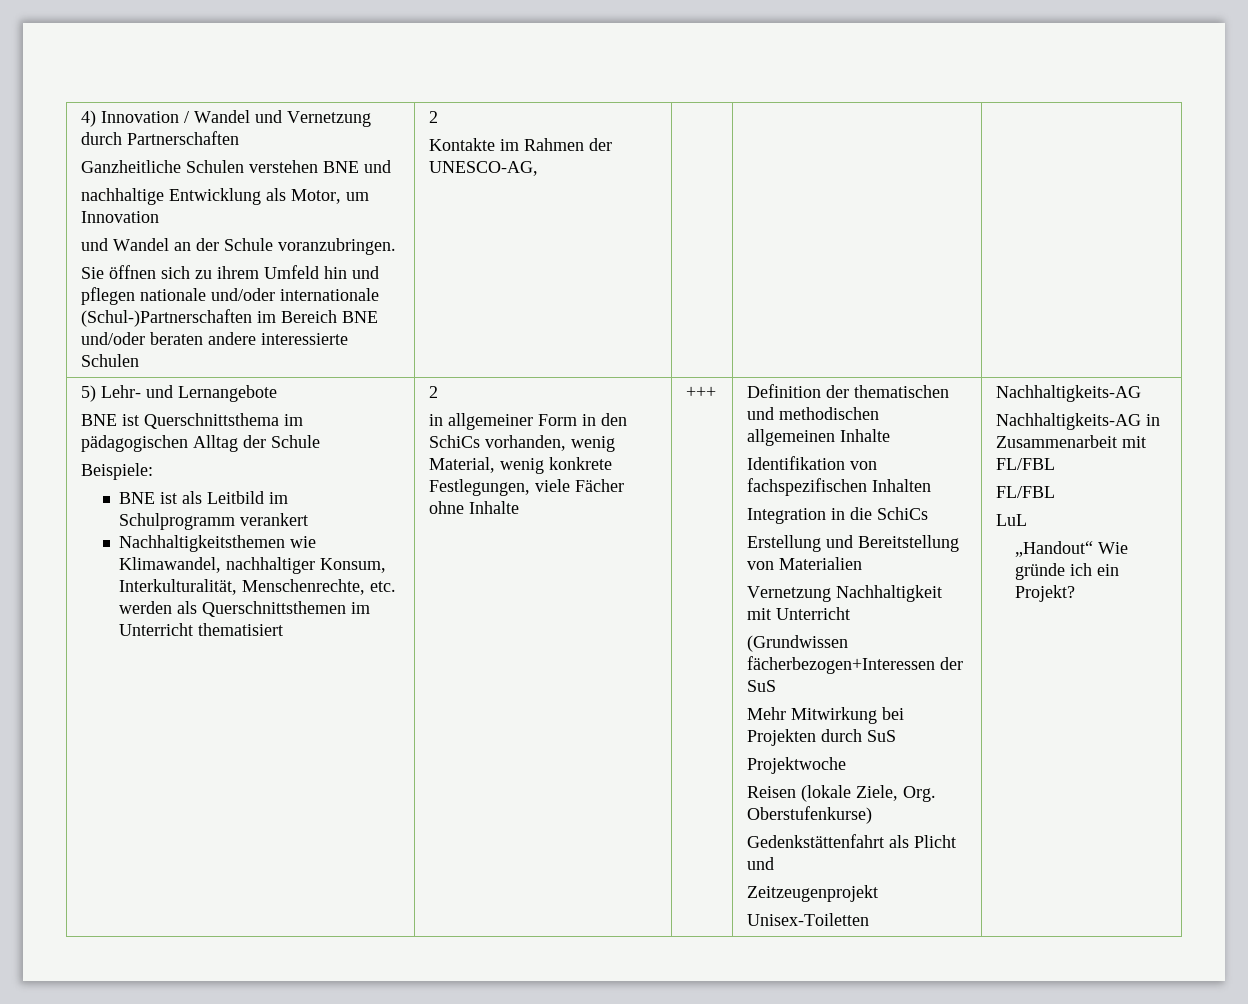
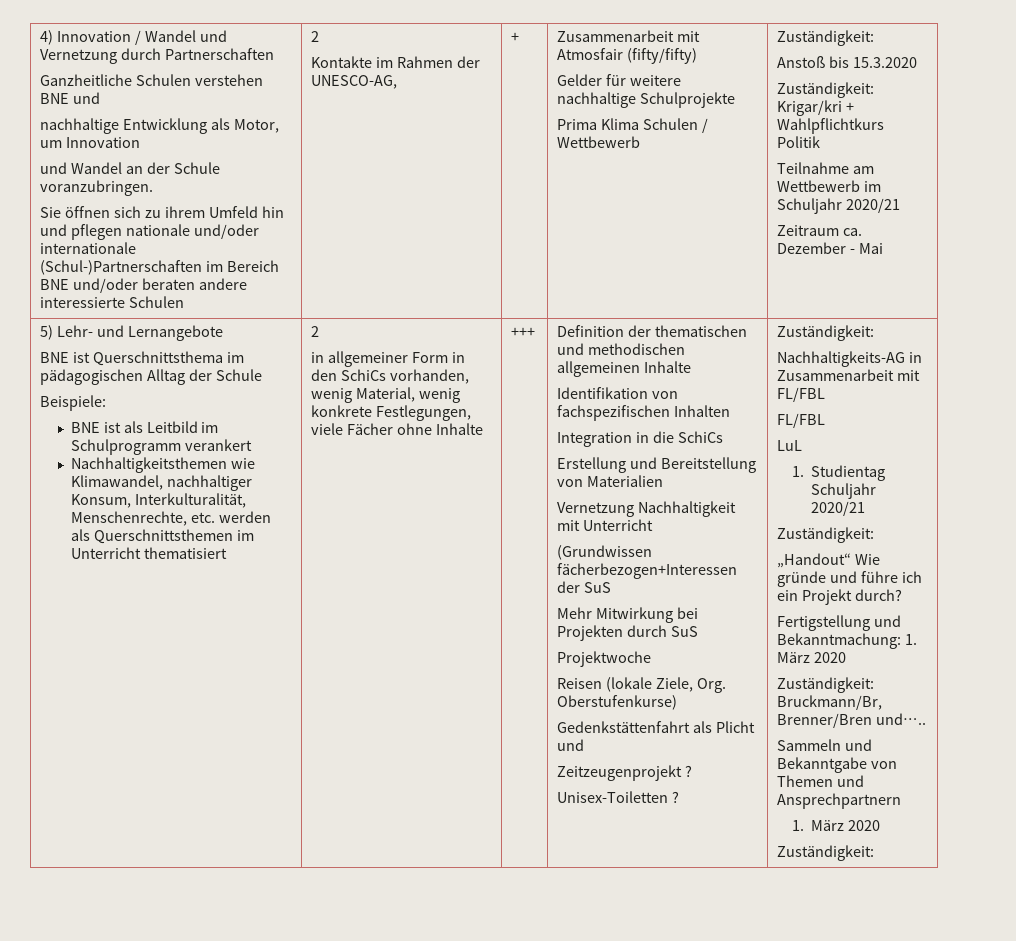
(539, 168) | | -> [511,32,520,42] [557,30,701,42] [557,48,698,64] [557,74,682,86] [557,92,736,108] [557,118,709,133] [557,136,641,148] [777,30,875,46] [777,56,918,68] [777,82,875,98] [777,100,855,116] [777,118,885,134] [777,136,821,148] [777,162,875,174] [777,180,882,192] [777,198,901,214] [777,225,863,236] [777,242,884,254] + | Zusammenarbeit mit Atmosfair (fifty/fifty) // Gelder für weitere nachhaltige Schulprojekte // Prima Klima Schulen / Wettbewerb | Zuständigkeit: // Anstoß bis 15.3.2020 // Zuständigkeit: Krigar/kri + Wahlpflichtkurs Politik // Teilnahme am Wettbewerb im Schuljahr 2020/21 // Zeitraum ca. Dezember - Mai
(879, 893) none -> [685,765,693,777] ?
[996,385,1142,402] | Nachhaltigkeits-AG -> [672,791,680,803] [777,325,875,341] ? | Zuständigkeit:
[1014,541,1128,557] [1014,563,1119,580] [1014,585,1075,602] „Handout“ Wie gründe ich ein Projekt? -> [791,465,886,481] [811,483,877,499] [811,501,866,516] [777,527,875,543] [777,553,881,568] [777,571,923,587] [777,589,903,605] [777,615,902,631] [777,633,918,649] [777,652,847,663] [777,677,875,693] [777,695,883,710] [777,713,927,728] [777,739,873,751] [777,757,898,773] [777,775,865,787] [777,793,902,809] [791,820,881,831] [777,845,875,861] 1. Studientag Schuljahr 2020/21 // Zuständigkeit: // „Handout“ Wie gründe und führe ich ein Projekt durch? // Fertigstellung und Bekanntmachung: 1. März 2020 // Zuständigkeit: Bruckmann/Br, Brenner/Bren und….. // Sammeln und Bekanntgabe von Themen und Ansprechpartnern // 1. März 2020 // Zuständigkeit:

